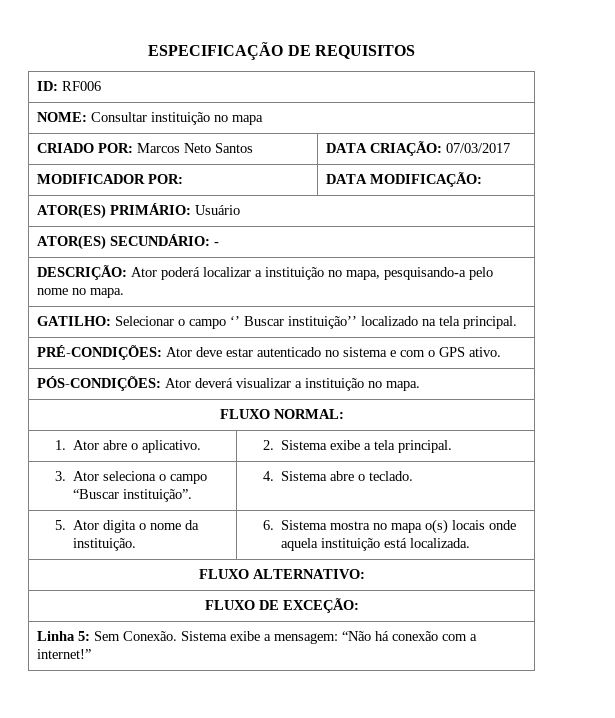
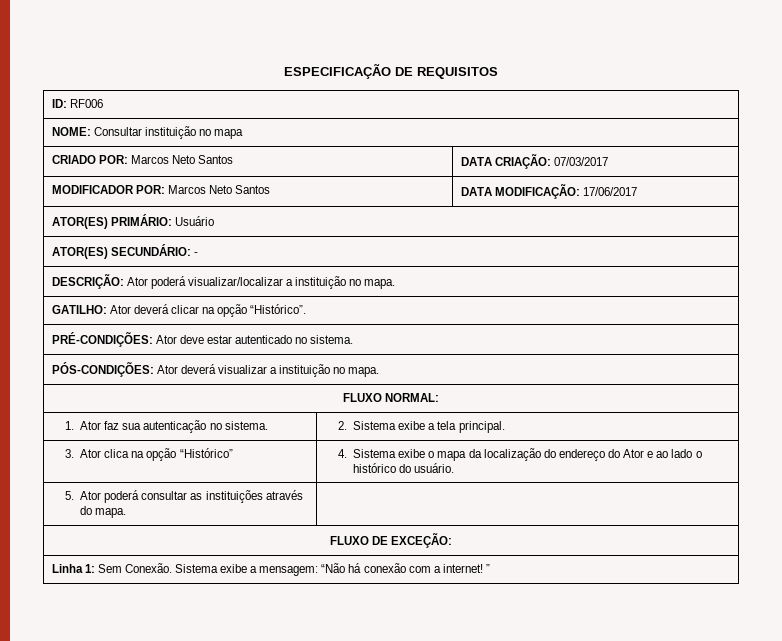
(183, 179) none -> [167,185,270,194] Marcos Neto Santos
(482, 179) none -> [582,187,637,196] 17/06/2017
[202,267,493,280] [36,288,124,298] [36,316,517,329] localizar a instituição no mapa, pesquisando-a pelo nome no mapa. // GATILHO: Selecionar o campo ‘’ Buscar instituição’’ localizado na tela principal. -> [187,276,396,289] [51,304,307,317] visualizar/localizar a instituição no mapa. // GATILHO: Ator deverá clicar na opção “Histórico”.
[342,347,501,357] sistema e com o GPS ativo. -> [310,335,354,344] sistema.
[103,440,202,453] abre o aplicativo. -> [104,420,268,433] faz sua autenticação no sistema.
[103,471,208,484] [73,489,193,502] [262,471,414,481] [54,520,200,533] [73,538,137,551] [262,519,517,534] [281,538,471,551] [198,569,365,579] seleciona o campo “Buscar instituição”. | 4. Sistema abre o teclado. // 5. Ator digita o nome da instituição. | 6. Sistema mostra no mapa o(s) locais onde aquela instituição está localizada. // FLUXO ALTERNATIVO: -> [104,448,233,461] [338,448,702,461] [353,463,455,473] [65,490,303,503] [80,506,127,518] clica na opção “Histórico” | 4. Sistema exibe o mapa da localização do endereço do Ator e ao lado o histórico do usuário. // 5. Ator poderá consultar as instituições através do mapa. |
[77,631,90,641] 5: -> [84,564,95,573] 1:
[36,649,91,659] internet!” -> [442,564,490,573] internet! ”

